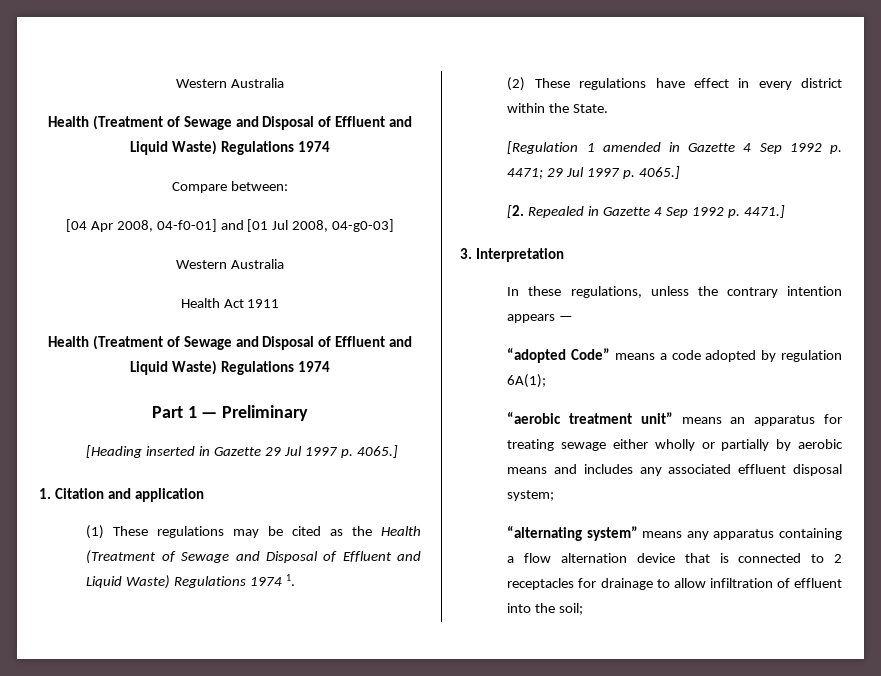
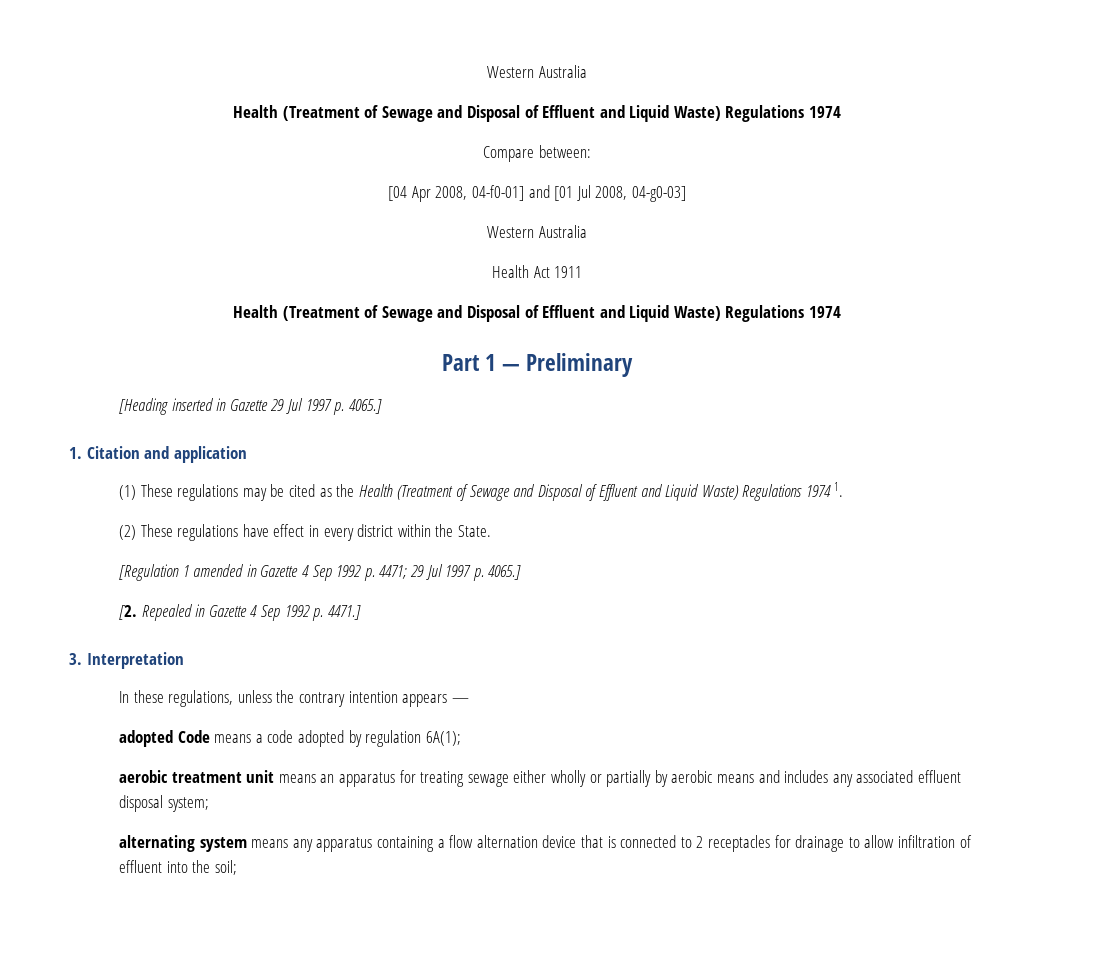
[507,348,611,363] “adopted Code” -> [119,730,210,747] adopted Code
[507,412,673,424] “aerobic treatment unit” -> [119,770,275,783] aerobic treatment unit
[507,526,638,541] “alternating system” -> [119,835,247,852] alternating system

